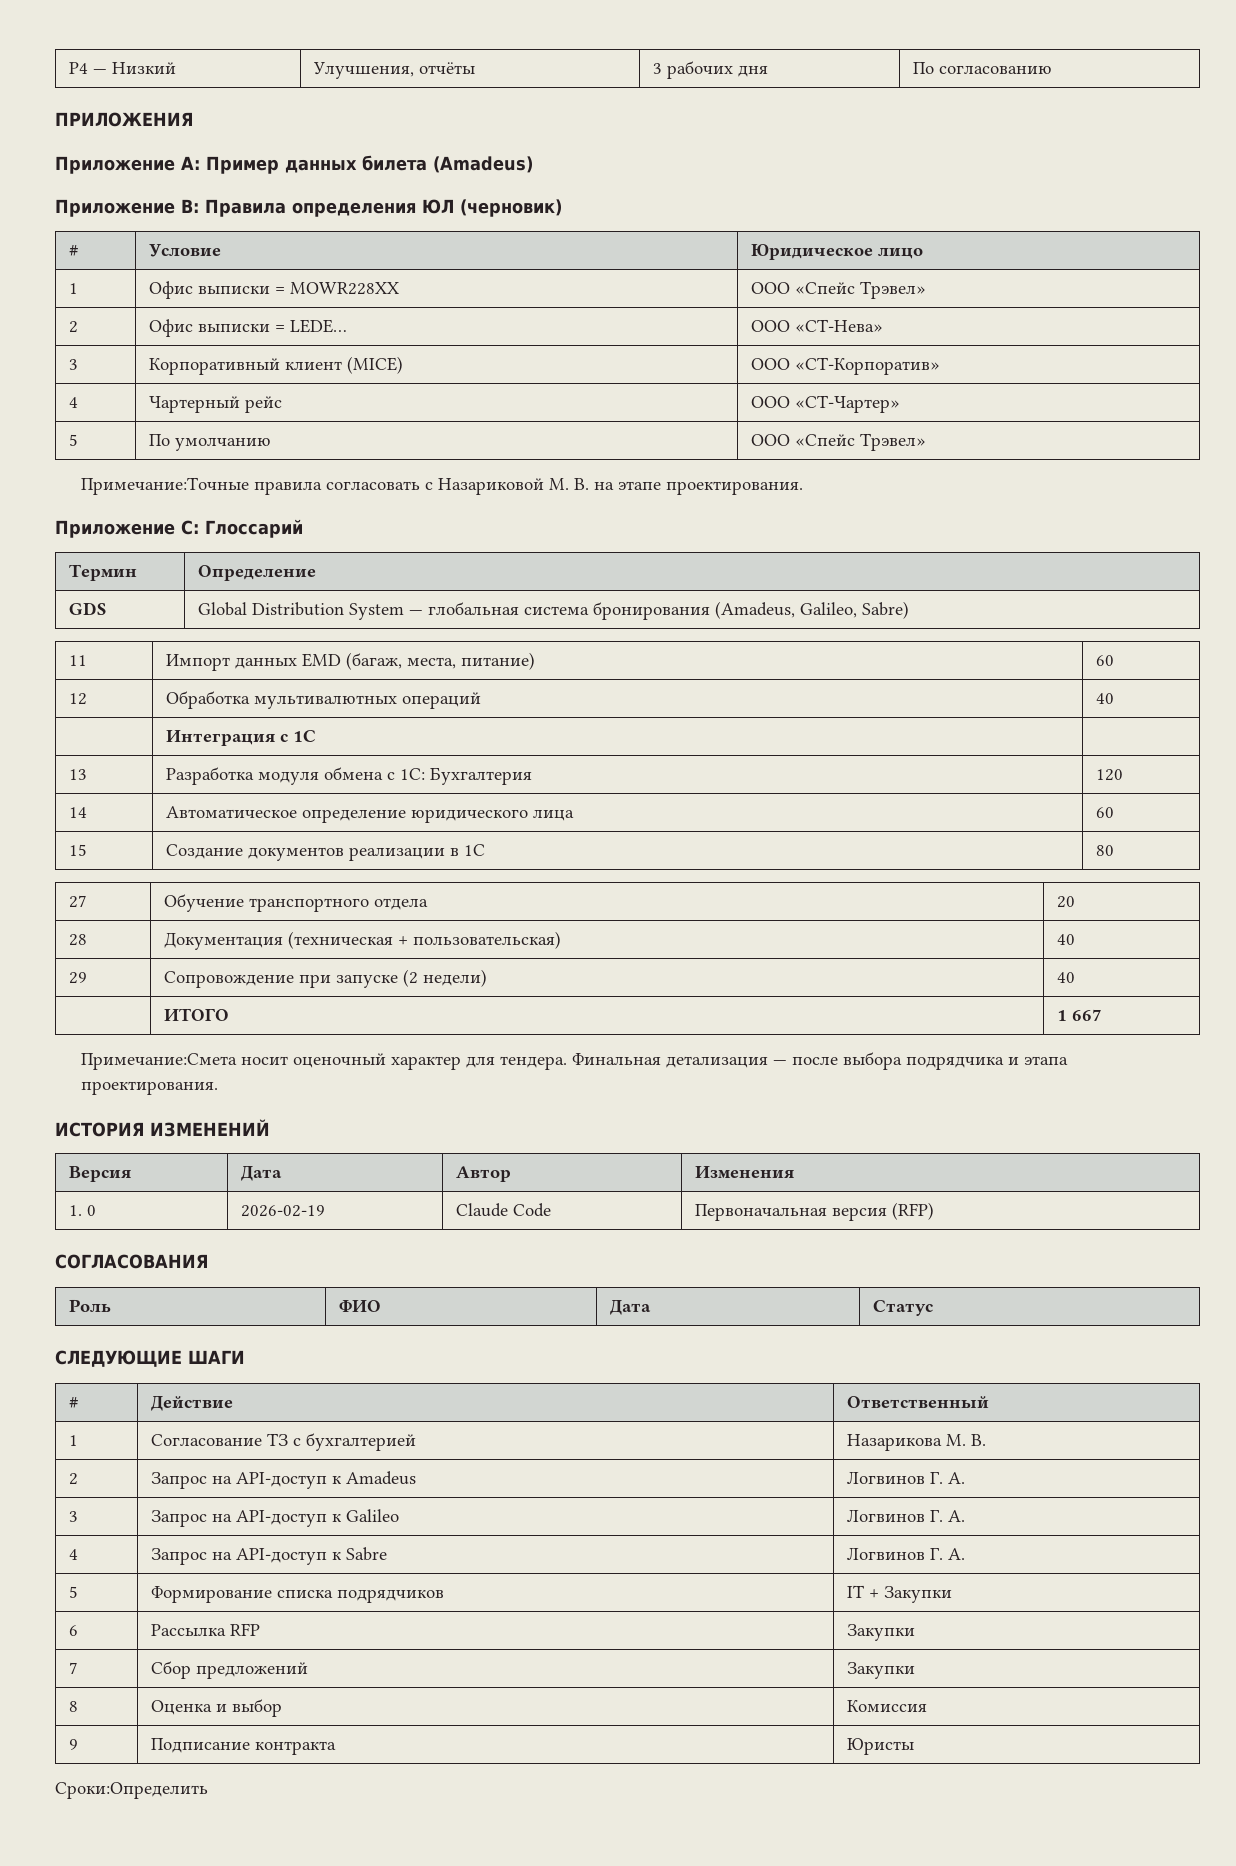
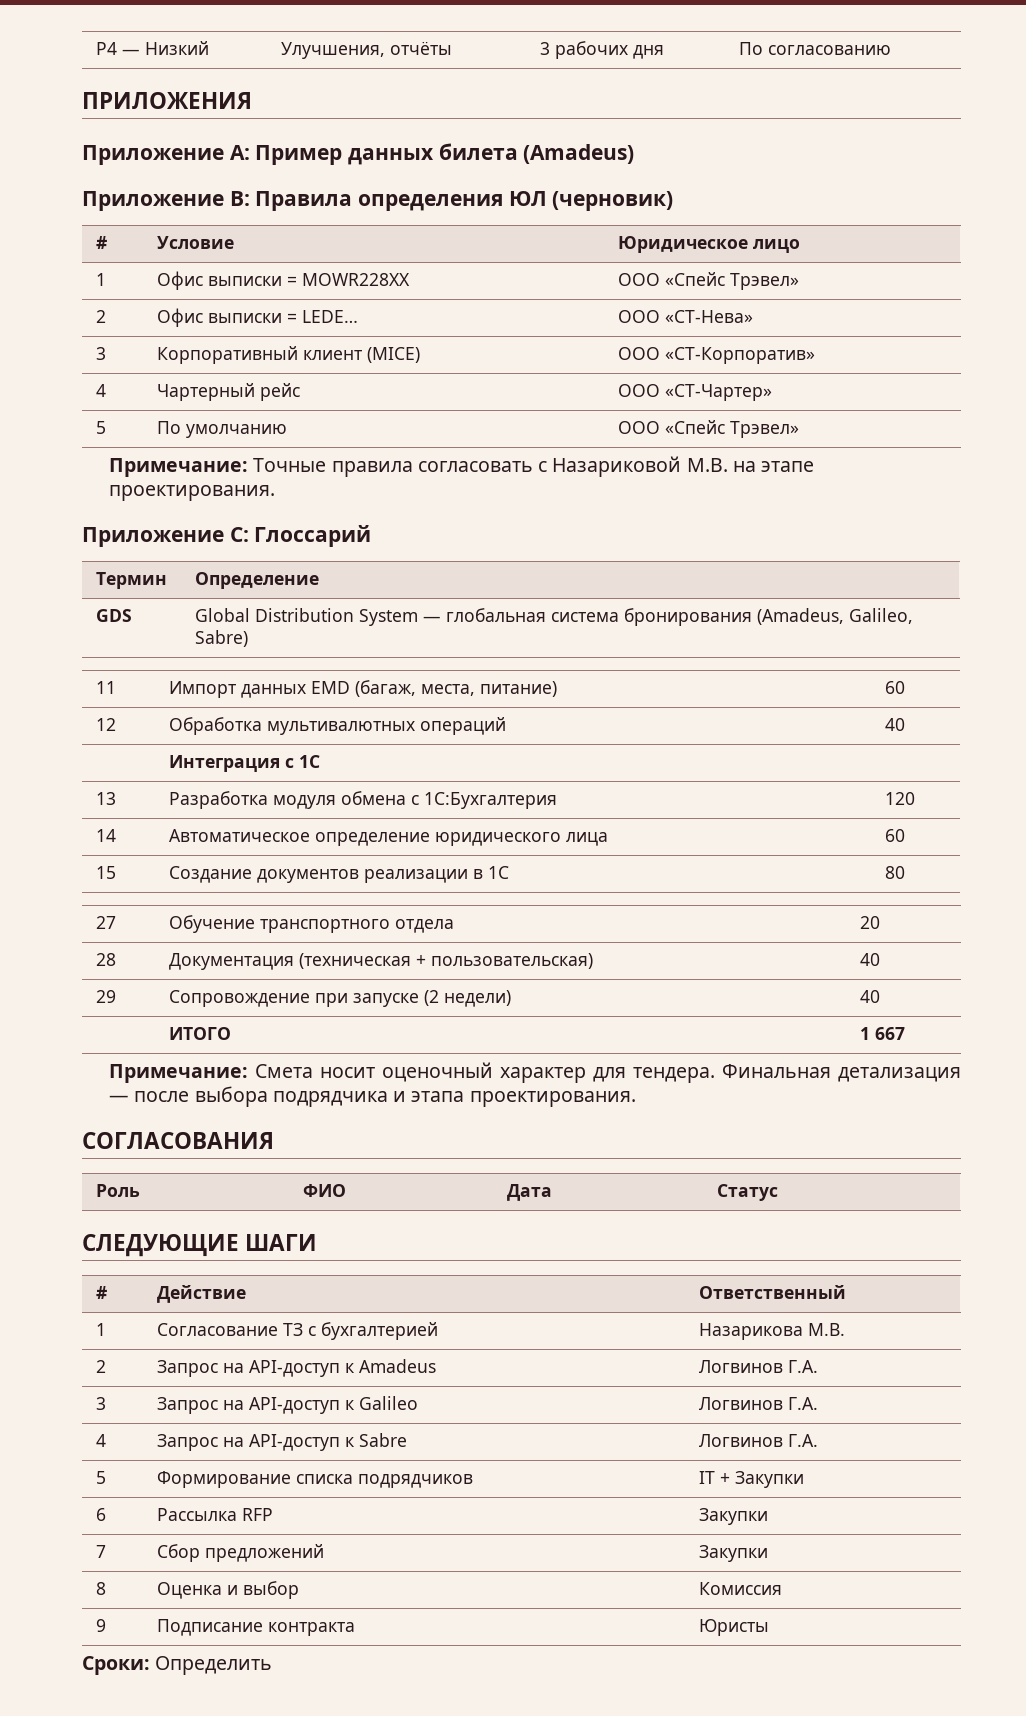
[81,477,250,495] Примечание:Точные -> [109,458,327,477] Примечание: Точные
[549,478,590,490] М. В. -> [686,458,728,472] М.В.
[399,767,532,785] 1С: Бухгалтерия -> [423,792,557,809] 1С:Бухгалтерия
[81,1053,238,1070] Примечание:Смета -> [109,1064,314,1083] Примечание: Смета
[55,1119,270,1137] [68,1166,132,1182] [240,1166,282,1181] [455,1166,511,1182] [694,1166,795,1178] [68,1205,96,1216] [240,1205,325,1217] [455,1203,551,1217] [694,1202,934,1221] // ИСТОРИЯ ИЗМЕНЕНИЙ // Версия | Дата | Автор | Изменения // 1. 0 | 2026-02-19 | Claude Code | Первоначальная версия (RFP) -> (636, 1099) none
[945,1434,986,1446] М. В. -> [807,1323,845,1336] М.В.
[929,1471,965,1484] Г. А. -> [787,1360,818,1373] Г.А.
[929,1509,965,1522] Г. А. -> [787,1397,818,1410] Г.А.
[929,1547,965,1560] Г. А. -> [787,1434,818,1447] Г.А.
[55,1782,208,1799] Сроки:Определить -> [82,1656,273,1675] Сроки: Определить

